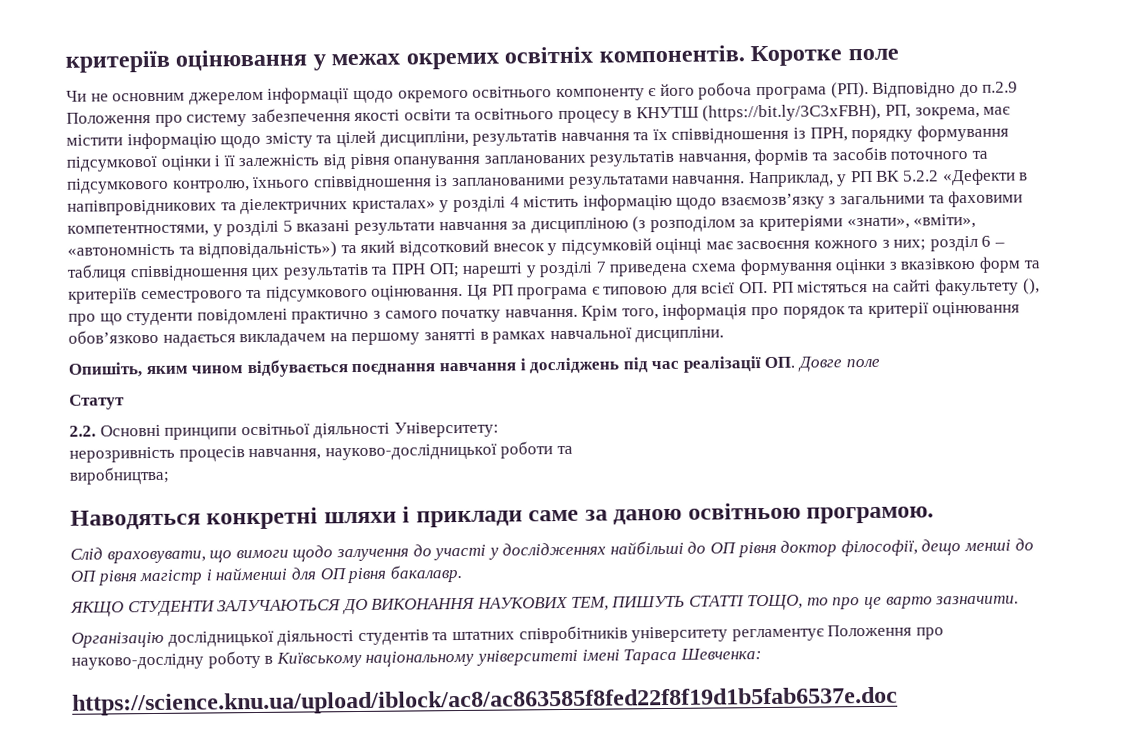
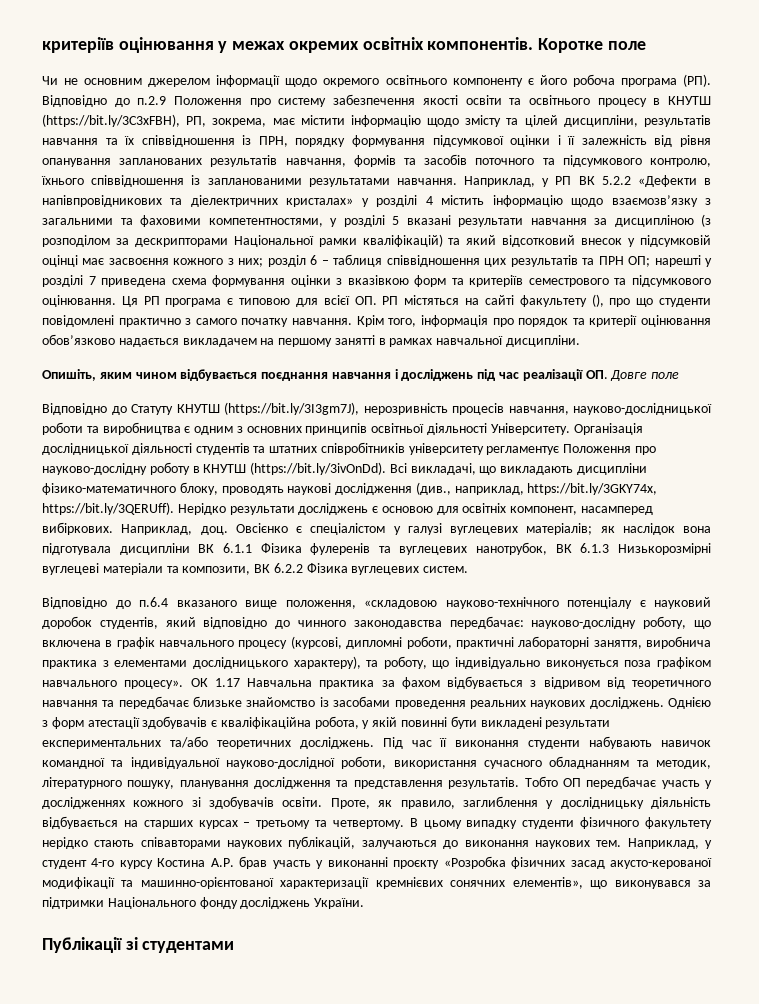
[759,213,977,232] [67,241,338,259] критеріями «знати», «вміти», «автономність та відповідальність») -> [134,234,443,247] дескрипторами Національної рамки кваліфікацій)
[69,394,125,410] [69,421,499,440] Статут // 2.2. Основні принципи освітньої діяльності Університету: // -> [42,402,359,415] Відповідно до Статуту КНУТШ (https://bit.ly/3I3gm7J),
[69,466,170,485] [70,502,935,530] [70,538,1034,564] [70,564,462,586] [70,594,1020,617] [71,631,164,648] // виробництва; // Наводяться конкретні шляхи і приклади саме за даною освітньою програмою. // Слід враховувати, що вимоги щодо залучення до участі у дослідженнях найбільші до ОП рівня доктор філософії, дещо менші до ОП рівня магістр і найменші для ОП рівня бакалавр. // ЯКЩО СТУДЕНТИ ЗАЛУЧАЮТЬСЯ ДО ВИКОНАННЯ НАУКОВИХ ТЕМ, ПИШУТЬ СТАТТІ ТОЩО, то про це варто зазначити. // Організацію -> [102,422,643,435] виробництва є одним з основних принципів освітньої діяльності Університету. Організація
[275,648,762,668] [72,686,898,716] Київському національному університеті імені Тараса Шевченка: // https://science.knu.ua/upload/iblock/ac8/ac863585f8fed22f8f19d1b5fab6537e.doc -> [203,462,648,475] [42,482,658,495] [42,502,654,515] [42,522,711,535] [42,542,711,555] [42,563,469,575] [42,597,711,609] [42,616,711,629] [42,636,711,649] [42,656,711,669] [42,676,711,689] [42,696,711,709] [42,716,611,729] [42,736,711,749] [42,756,711,769] [42,776,713,789] [42,796,712,809] [42,816,712,829] [42,836,713,849] [42,856,712,869] [42,877,712,889] [42,897,365,909] [42,937,235,953] КНУТШ (https://bit.ly/3ivOnDd). Всі викладачі, що викладають дисципліни фізико-математичного блоку, проводять наукові дослідження (див., наприклад, https://bit.ly/3GKY74x, https://bit.ly/3QERUff). Нерідко результати досліджень є основою для освітніх компонент, насамперед вибіркових. Наприклад, доц. Овсієнко є спеціалістом у галузі вуглецевих матеріалів; як наслідок вона підготувала дисципліни ВК 6.1.1 Фізика фулеренів та вуглецевих нанотрубок, ВК 6.1.3 Низькорозмірні вуглецеві матеріали та композити, ВК 6.2.2 Фізика вуглецевих систем. // Відповідно до п.6.4 вказаного вище положення, «складовою науково-технічного потенціалу є науковий доробок студентів, який відповідно до чинного законодавства передбачає: науково-дослідну роботу, що включена в графік навчального процесу (курсові, дипломні роботи, практичні лабораторні заняття, виробнича практика з елементами дослідницького характеру), та роботу, що індивідуально виконується поза графіком навчального процесу». ОК 1.17 Навчальна практика за фахом відбувається з відривом від теоретичного навчання та передбачає близьке знайомство із засобами проведення реальних наукових досліджень. Однією з форм атестації здобувачів є кваліфікаційна робота, у якій повинні бути викладені результати експериментальних та/або теоретичних досліджень. Під час її виконання студенти набувають навичок командної та індивідуальної науково-дослідної роботи, використання сучасного обладнанням та методик, літературного пошуку, планування дослідження та представлення результатів. Тобто ОП передбачає участь у дослідженнях кожного зі здобувачів освіти. Проте, як правило, заглиблення у дослідницьку діяльність відбувається на старших курсах – третьому та четвертому. В цьому випадку студенти фізичного факультету нерідко стають співавторами наукових публікацій, залучаються до виконання наукових тем. Наприклад, у студент 4-го курсу Костина А.Р. брав участь у виконанні проєкту «Розробка фізичних засад акусто-керованої модифікації та машинно-орієнтованої характеризації кремнієвих сонячних елементів», що виконувався за підтримки Національного фонду досліджень України. // Публікації зі студентами

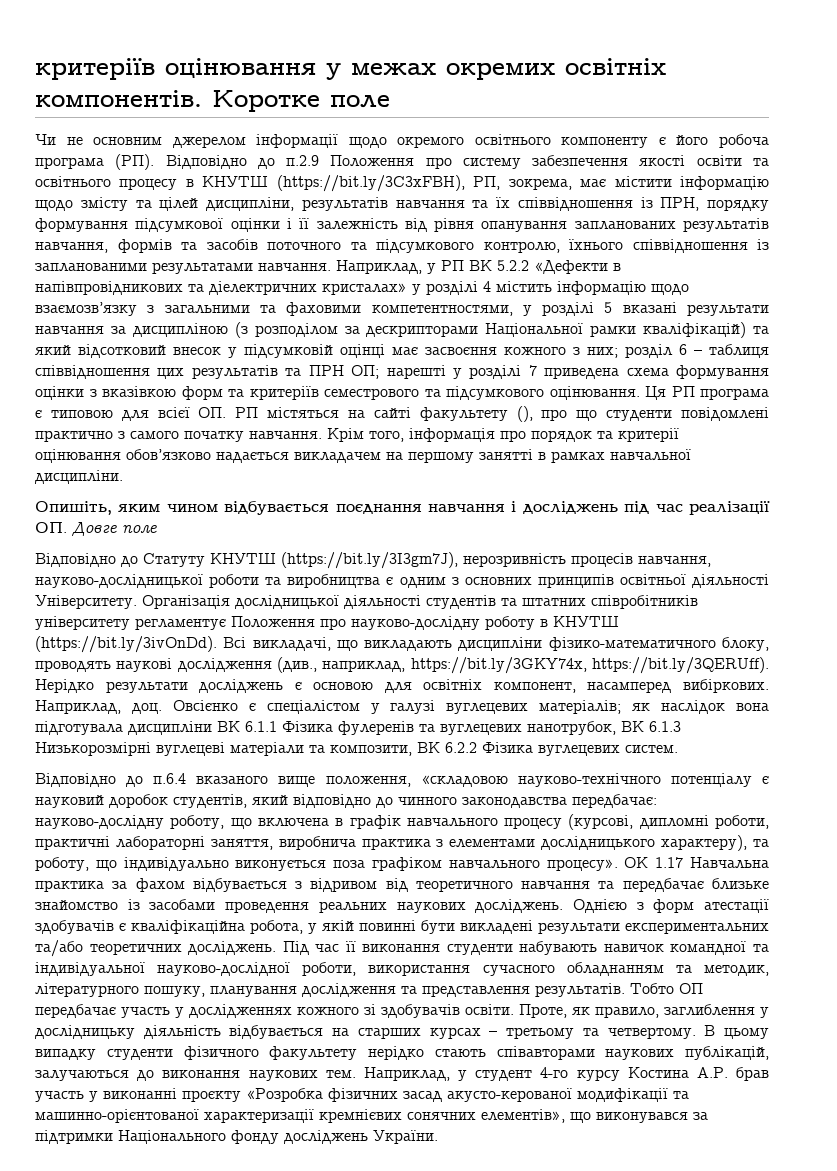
[42,937,235,953] // Публікації зі студентами -> (438, 1137) none

